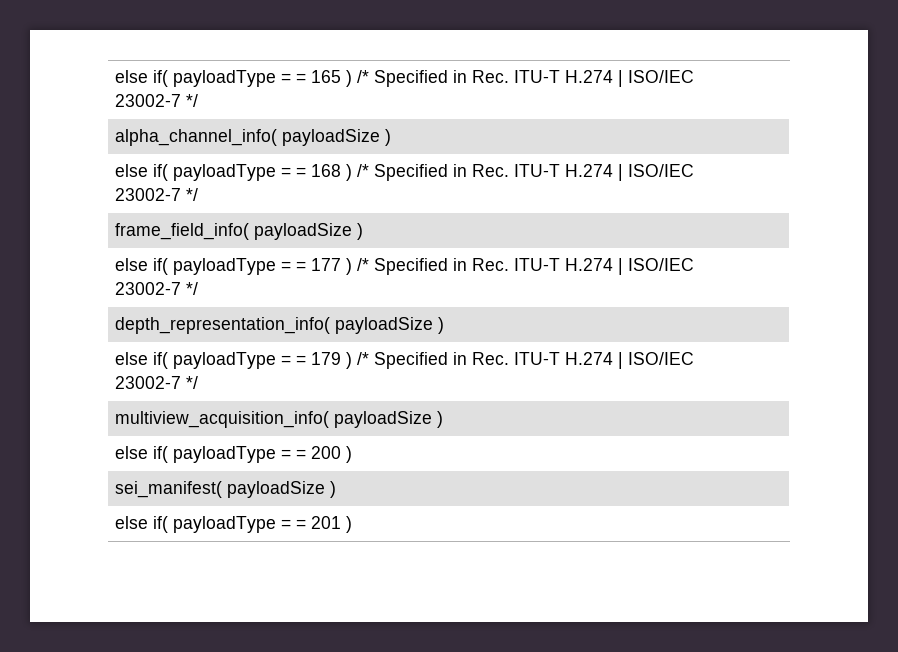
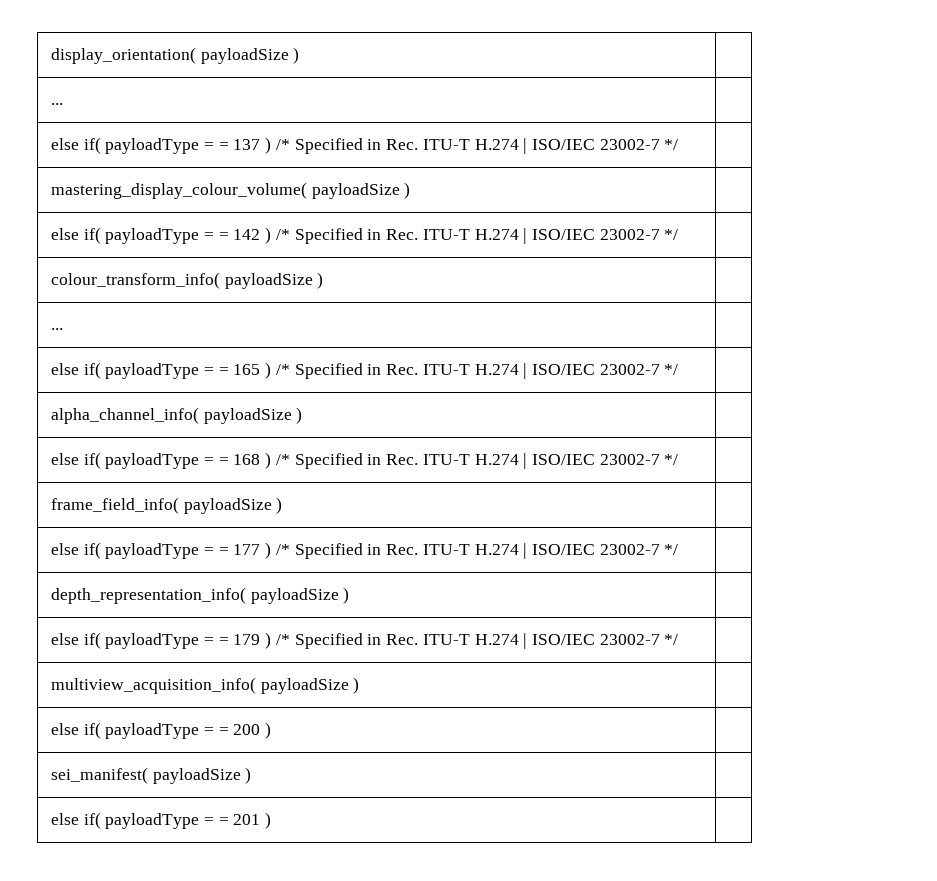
(115, 76) none -> [50,47,300,64] [50,103,63,105] [50,137,679,154] [50,182,411,199] [50,227,679,244] [50,272,324,289] [50,328,63,330] display_orientation( payloadSize ) | // ... | // else if( payloadType = = 137 ) /* Specified in Rec. ITU-T H.274 | ISO/IEC 23002-7 */ | // mastering_display_colour_volume( payloadSize ) | // else if( payloadType = = 142 ) /* Specified in Rec. ITU-T H.274 | ISO/IEC 23002-7 */ | // colour_transform_info( payloadSize ) | // ... | //

